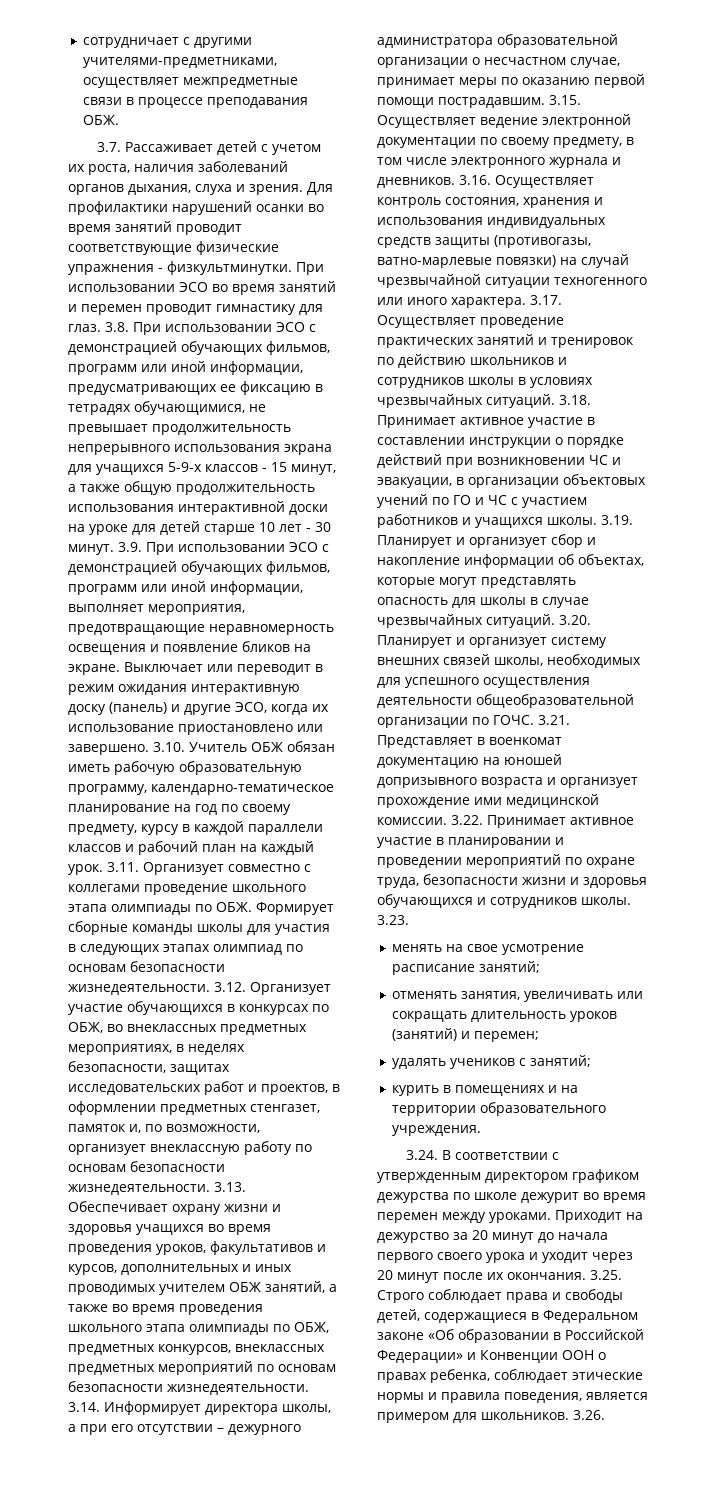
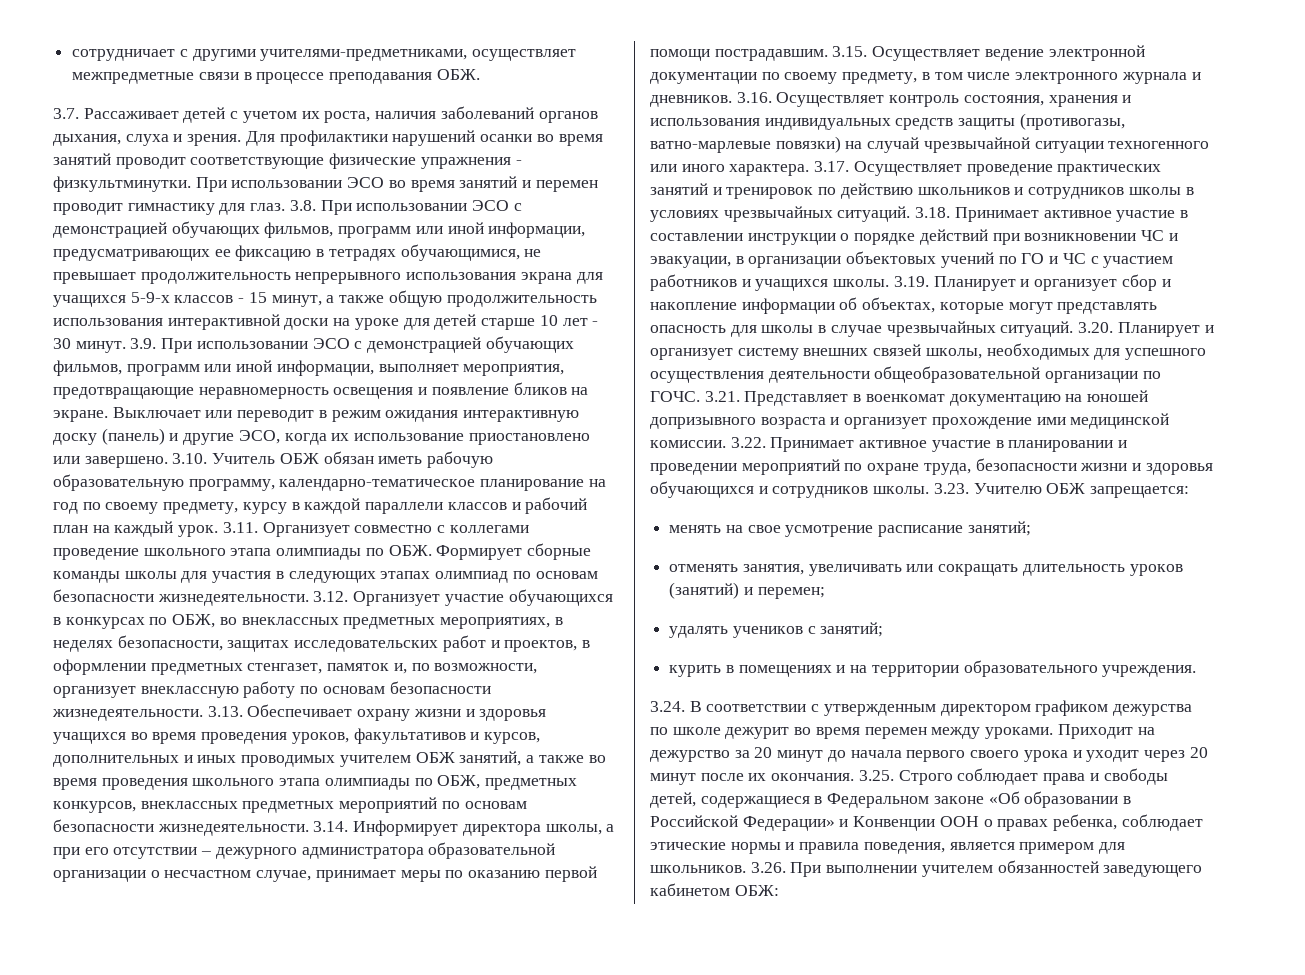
(409, 920) none -> [973,483,1190,498] Учителю ОБЖ запрещается:
(605, 1415) none -> [790,860,1203,877] [650,883,779,896] При выполнении учителем обязанностей заведующего кабинетом ОБЖ:

